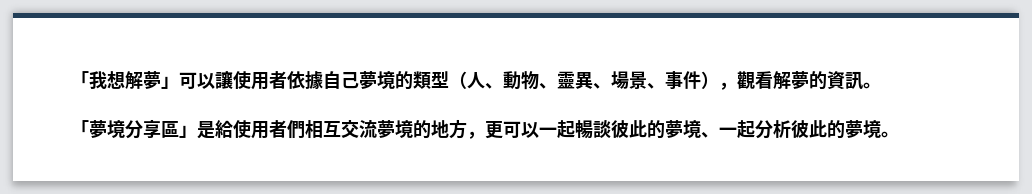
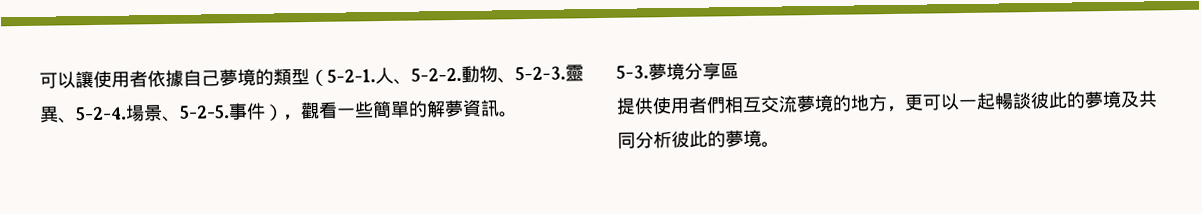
[71,71,179,89] 「我想解夢」 -> (39, 80) none
[467,71,827,90] 人、動物、靈異、場景、事件），觀看解夢的 -> [327,64,584,85] [39,99,464,124] 5-2-1.人、5-2-2.動物、5-2-3.靈異、5-2-4.場景、5-2-5.事件），觀看一些簡單的解夢
[71,120,89,136] 「 -> [616,65,649,79] 5-3.
[179,120,233,139] 」是給 -> [616,97,654,115] // 提供
[701,120,755,139] 、一起 -> [1120,90,1158,108] [617,132,636,149] 及共同

